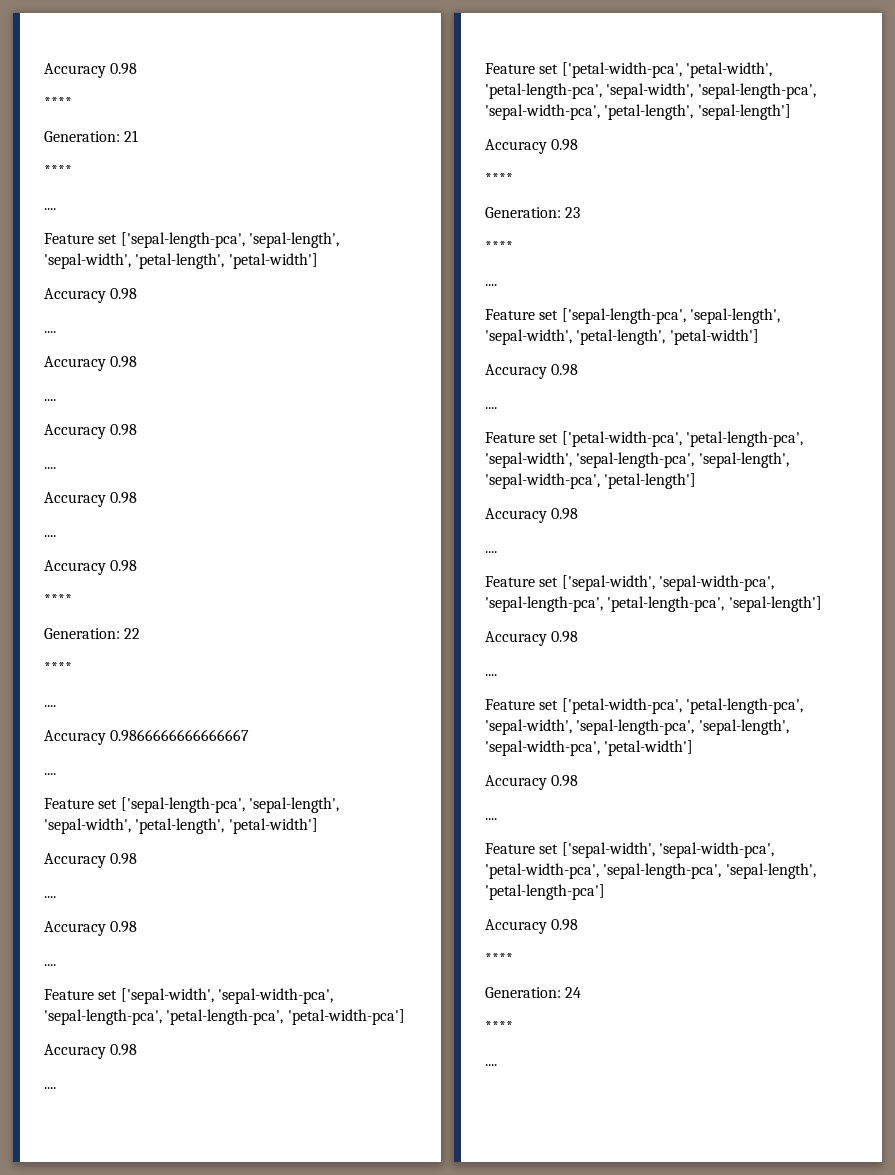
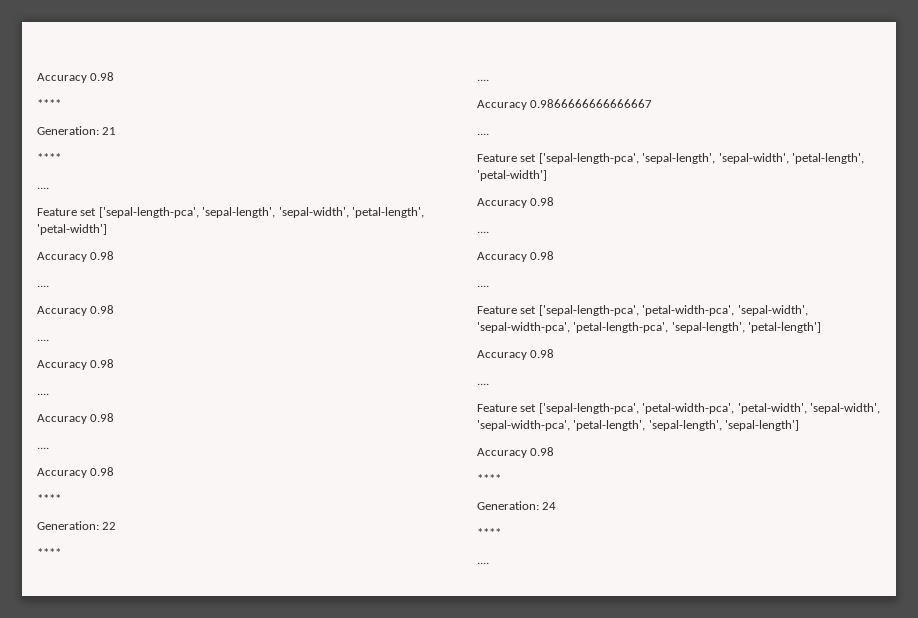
[120,988,333,1004] [44,1009,405,1025] [44,1044,138,1059] [44,1087,56,1089] [485,62,772,78] [485,83,816,99] [485,104,791,120] [485,139,579,154] [485,173,513,184] [485,207,581,218] [485,241,513,252] [485,284,497,286] [485,308,780,324] [485,329,759,345] [485,364,579,379] [485,407,497,409] [485,431,803,447] [485,452,789,468] [485,473,600,489] ['sepal-width', 'sepal-width-pca', 'sepal-length-pca', 'petal-length-pca', 'petal-width-pca'] // Accuracy 0.98 // .... // Feature set ['petal-width-pca', 'petal-width', 'petal-length-pca', 'sepal-width', 'sepal-length-pca', 'sepal-width-pca', 'petal-length', 'sepal-length'] // Accuracy 0.98 // **** // Generation: 23 // **** // .... // Feature set ['sepal-length-pca', 'sepal-length', 'sepal-width', 'petal-length', 'petal-width'] // Accuracy 0.98 // .... // Feature set ['petal-width-pca', 'petal-length-pca', 'sepal-width', 'sepal-length-pca', 'sepal-length', 'sepal-width-pca', -> [538,305,808,316] [477,322,745,333] ['sepal-length-pca', 'petal-width-pca', 'sepal-width', 'sepal-width-pca', 'petal-length-pca', 'sepal-length',
[561,575,774,591] [485,596,822,612] [485,631,579,646] [485,674,497,676] [485,698,803,714] [485,719,789,735] [485,740,694,756] [485,775,579,790] [485,818,497,820] [485,842,774,858] [485,863,816,879] [485,884,605,900] ['sepal-width', 'sepal-width-pca', 'sepal-length-pca', 'petal-length-pca', 'sepal-length'] // Accuracy 0.98 // .... // Feature set ['petal-width-pca', 'petal-length-pca', 'sepal-width', 'sepal-length-pca', 'sepal-length', 'sepal-width-pca', 'petal-width'] // Accuracy 0.98 // .... // Feature set ['sepal-width', 'sepal-width-pca', 'petal-width-pca', 'sepal-length-pca', 'sepal-length', 'petal-length-pca'] -> [538,403,880,414] [477,420,800,431] ['sepal-length-pca', 'petal-width-pca', 'petal-width', 'sepal-width', 'sepal-width-pca', 'petal-length', 'sepal-length', 'sepal-length']

